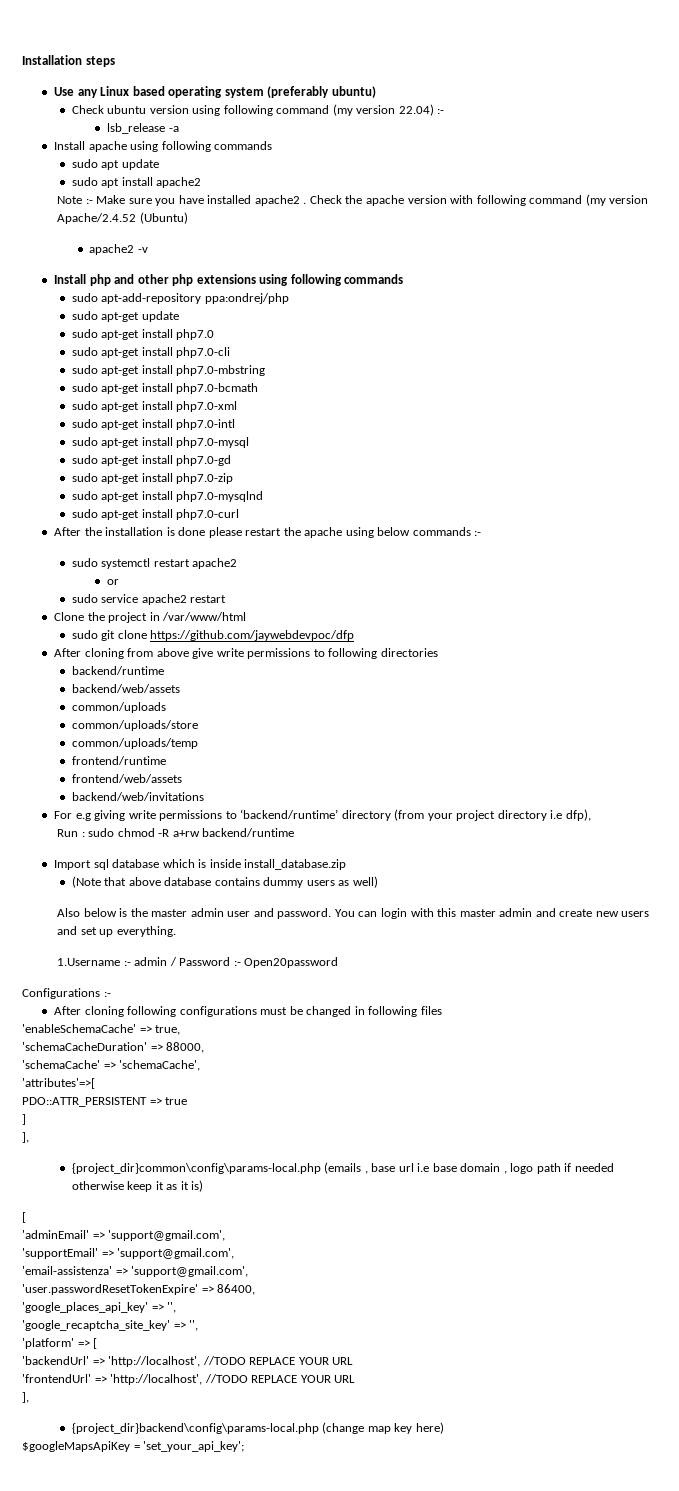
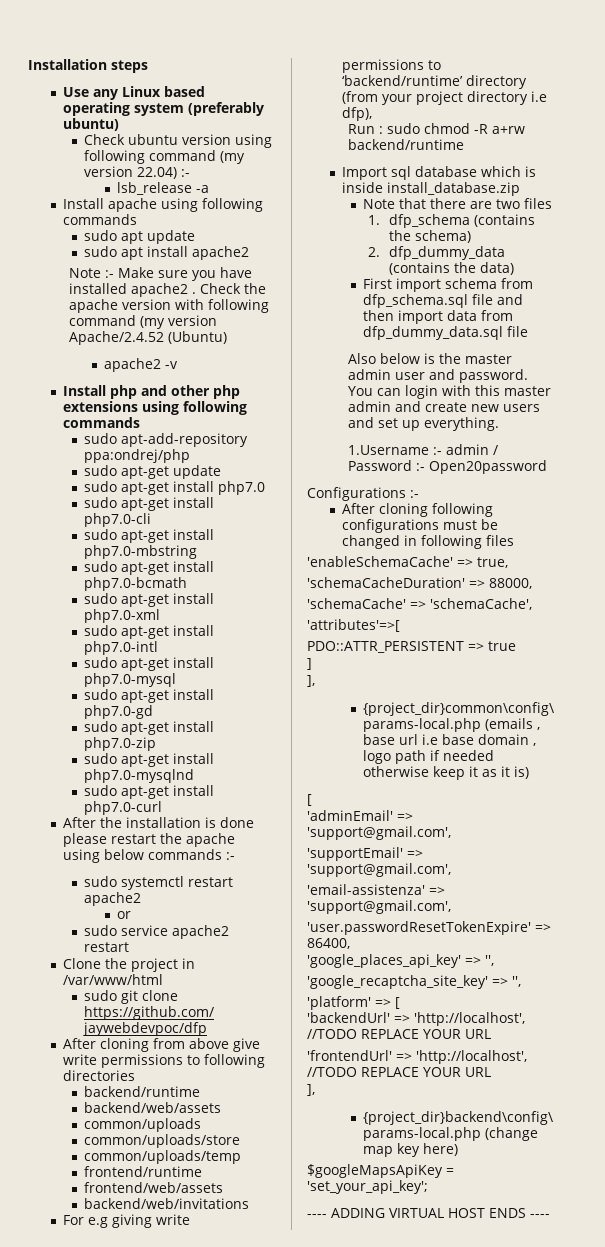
[71,876,378,888] (Note that above database contains dummy users as well) -> [362,198,552,209] [368,214,535,228] [388,230,471,243] [368,246,505,260] [388,262,514,275] [362,278,533,292] [362,294,523,308] [362,310,513,324] [362,326,528,340] Note that there are two files // 1. dfp_schema (contains the schema) // 2. dfp_dummy_data (contains the data) // First import schema from dfp_schema.sql file and then import data from dfp_dummy_data.sql file
(245, 1446) none -> [307,1208,550,1218] // ---- ADDING VIRTUAL HOST ENDS ----

